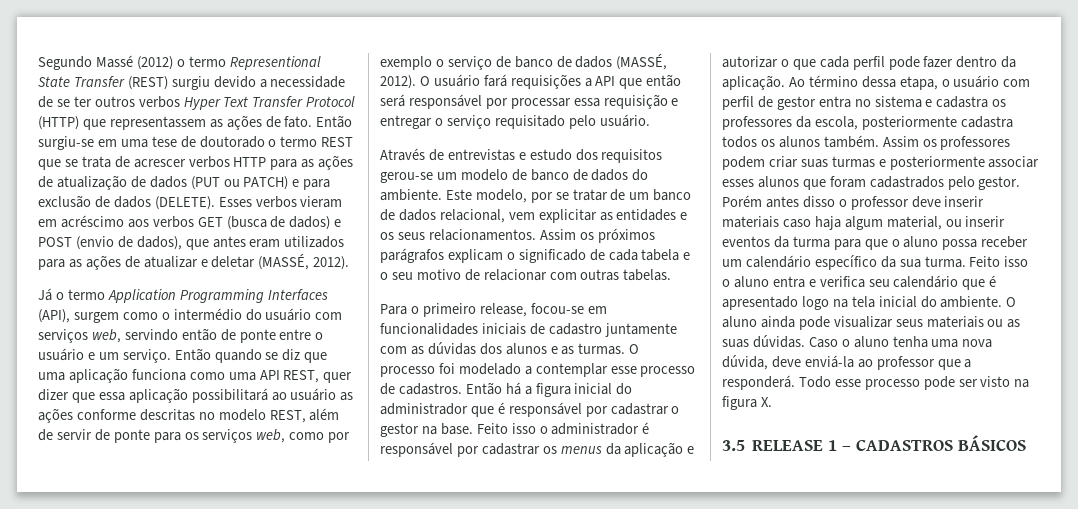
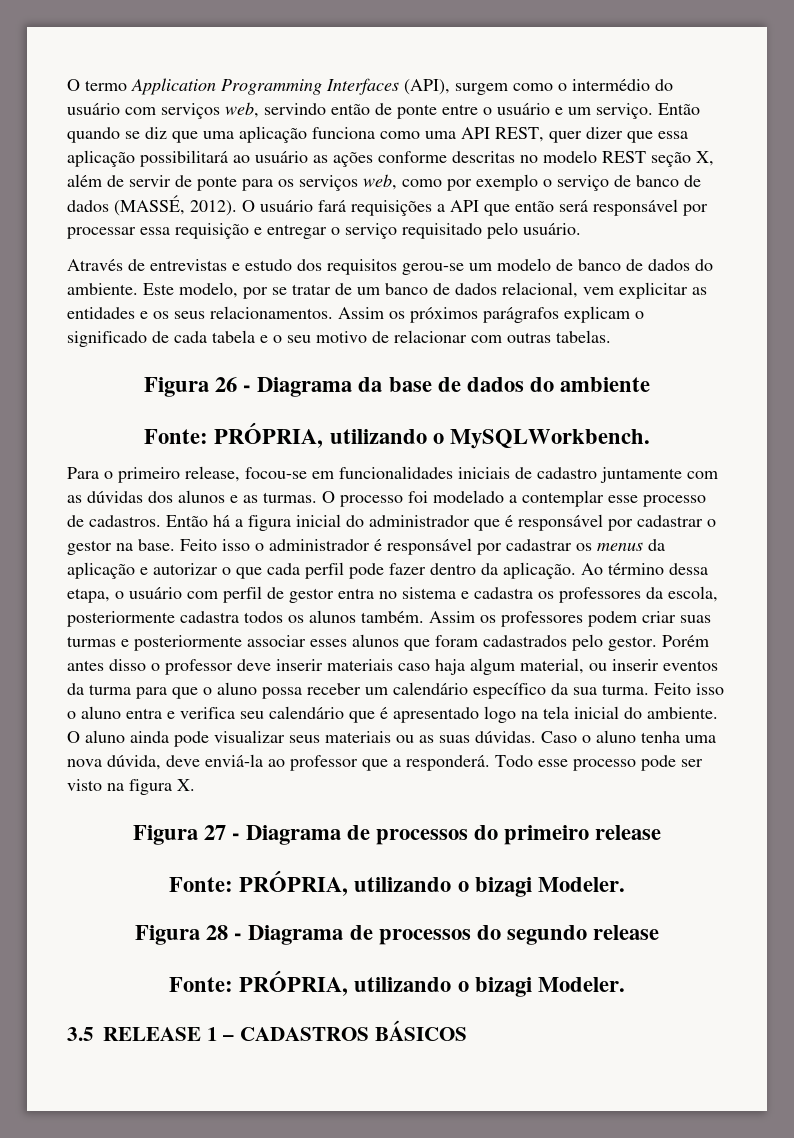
[38,55,321,70] [38,76,346,90] [38,96,356,110] [38,115,353,130] [38,136,354,150] [38,155,354,170] [38,175,331,190] [38,195,343,210] [38,215,342,230] [38,236,345,250] [38,254,350,270] [38,288,64,301] Segundo Massé (2012) o termo Representional State Transfer (REST) surgiu devido a necessidade de se ter outros verbos Hyper Text Transfer Protocol (HTTP) que representassem as ações de fato. Então surgiu-se em uma tese de doutorado o termo REST que se trata de acrescer verbos HTTP para as ações de atualização de dados (PUT ou PATCH) e para exclusão de dados (DELETE). Esses verbos vieram em acréscimo aos verbos GET (busca de dados) e POST (envio de dados), que antes eram utilizados para as ações de atualizar e deletar (MASSÉ, 2012). // Já o -> [67,79,80,91] O
[269,410,306,423] REST, -> [602,151,714,167] REST seção X,
(672, 275) none -> [144,377,650,397] [144,422,650,449] // Figura 26 - Diagrama da base de dados do ambiente // Fonte: PRÓPRIA, utilizando o MySQLWorkbench.
(772, 402) none -> [132,825,662,845] [169,870,625,897] [135,925,659,945] [169,970,625,997] // Figura 27 - Diagrama de processos do primeiro release // Fonte: PRÓPRIA, utilizando o bizagi Modeler. // Figura 28 - Diagrama de processos do segundo release // Fonte: PRÓPRIA, utilizando o bizagi Modeler.

